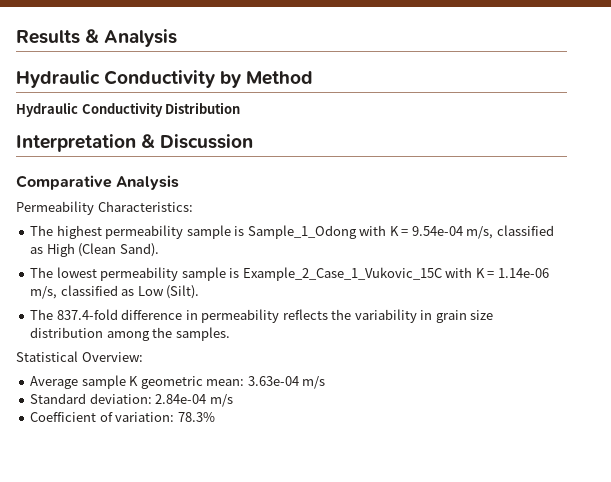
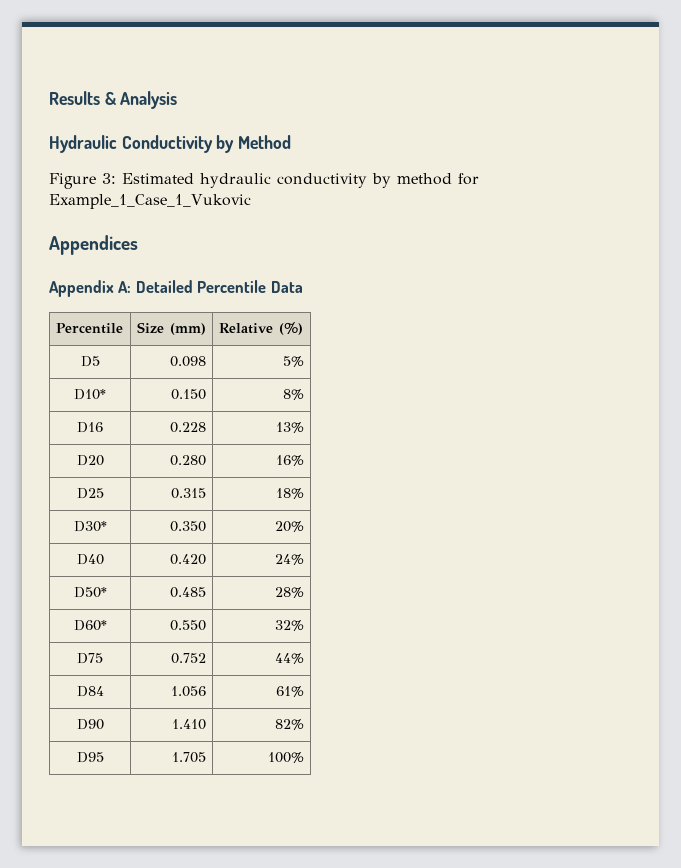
[16,102,241,117] [16,134,254,152] [16,175,180,190] [16,201,193,215] [30,225,554,239] [30,243,159,257] [30,267,549,281] [30,285,200,299] [30,309,494,323] [30,327,230,341] [16,351,143,362] [30,375,326,389] [30,393,233,407] [30,412,215,422] Hydraulic Conductivity Distribution // Interpretation & Discussion // Comparative Analysis // Permeability Characteristics: // The highest permeability sample is Sample_1_Odong with K = 9.54e-04 m/s, classified as High (Clean Sand). // The lowest permeability sample is Example_2_Case_1_Vukovic_15C with K = 1.14e-06 m/s, classified as Low (Silt). // The 837.4-fold difference in permeability reflects the variability in grain size distribution among the samples. // Statistical Overview: // Average sample K geometric mean: 3.63e-04 m/s // Standard deviation: 2.84e-04 m/s // Coefficient of variation: 78.3% -> [49,173,479,189] [49,194,251,209] [49,235,138,255] [49,280,303,297] [55,323,123,334] [136,322,206,335] [218,322,303,335] [80,356,100,367] [170,356,207,367] [283,356,305,367] [74,389,106,400] [171,389,207,400] [283,389,305,400] [77,422,103,433] [170,422,207,433] [276,422,305,433] [76,455,104,466] [170,455,207,466] [276,455,305,466] [76,488,104,499] [171,488,207,499] [276,488,305,499] [73,521,107,532] [170,521,207,532] [275,521,305,532] [76,554,104,565] [170,554,207,565] [275,554,305,565] [73,587,107,598] [170,587,207,598] [275,587,305,598] [73,620,107,631] [170,620,207,631] [275,620,305,631] [77,653,103,664] [171,653,207,664] [275,653,305,664] [76,686,104,697] [171,686,207,697] [276,686,305,697] [76,719,104,730] [172,719,207,730] [275,719,305,730] [76,752,104,763] [172,752,207,763] [268,752,305,763] Figure 3: Estimated hydraulic conductivity by method for Example_1_Case_1_Vukovic // Appendices // Appendix A: Detailed Percentile Data // Percentile | Size (mm) | Relative (%) // D5 | 0.098 | 5% // D10* | 0.150 | 8% // D16 | 0.228 | 13% // D20 | 0.280 | 16% // D25 | 0.315 | 18% // D30* | 0.350 | 20% // D40 | 0.420 | 24% // D50* | 0.485 | 28% // D60* | 0.550 | 32% // D75 | 0.752 | 44% // D84 | 1.056 | 61% // D90 | 1.410 | 82% // D95 | 1.705 | 100%

